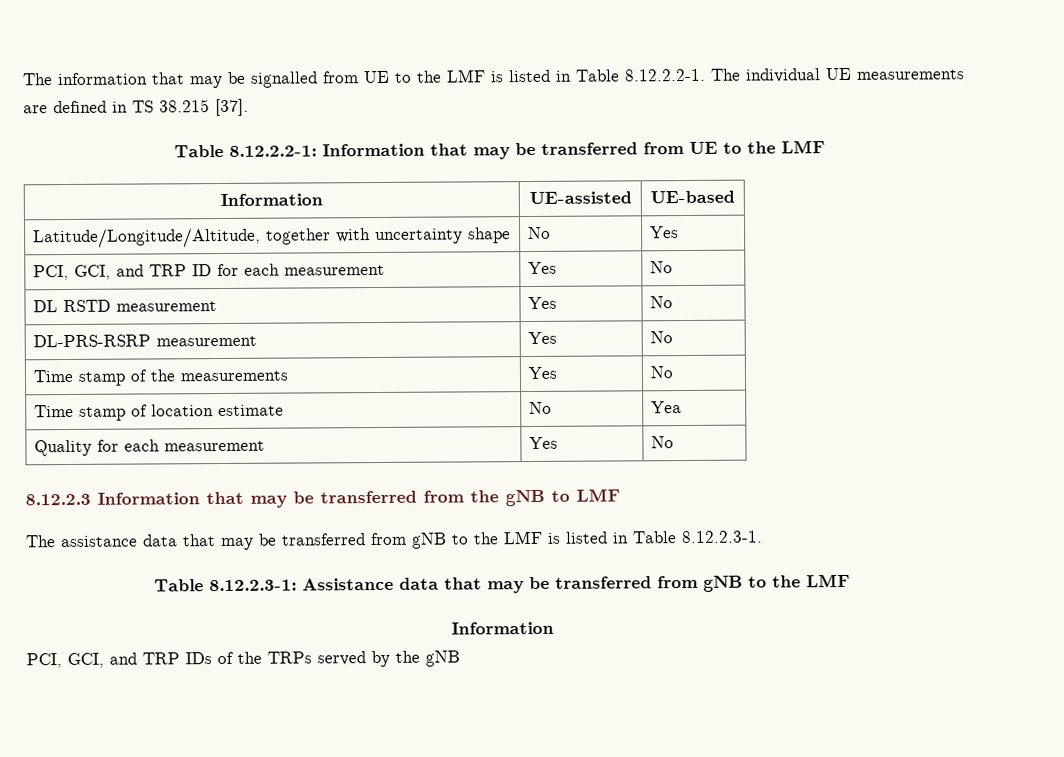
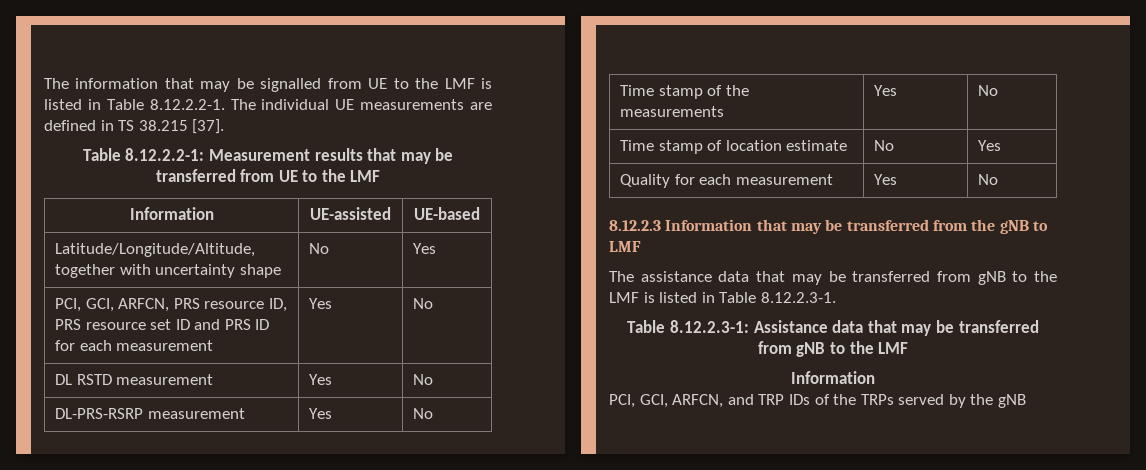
[321,143,425,157] Information -> [208,148,363,161] Measurement results
[116,264,188,277] and TRP -> [118,298,287,312] [54,319,251,330] ARFCN, PRS resource ID, PRS resource set ID and PRS
[651,401,683,414] Yea -> [977,140,1001,151] Yes
(104, 660) none -> [672,394,724,408] ARFCN,

